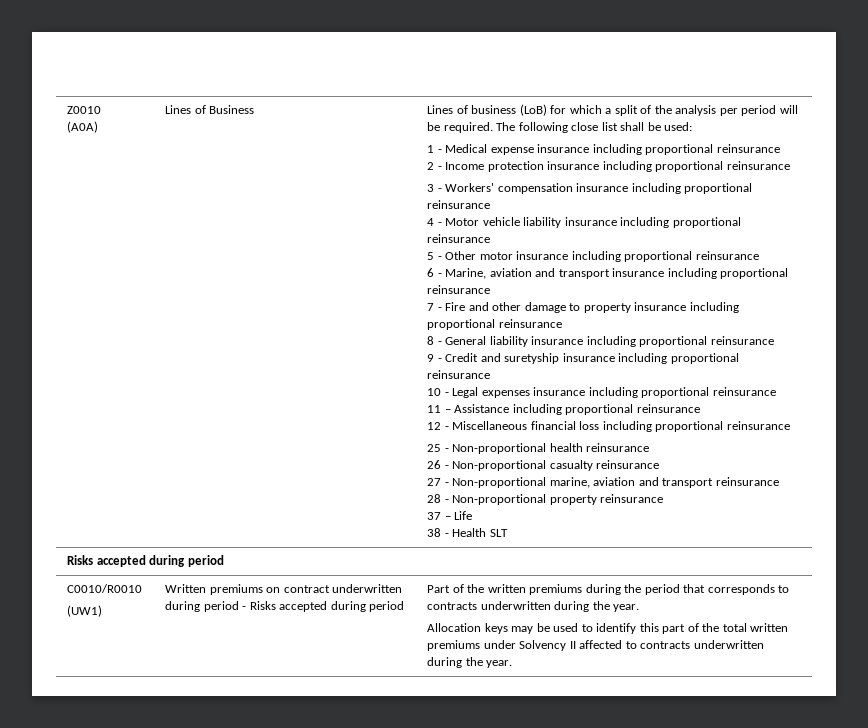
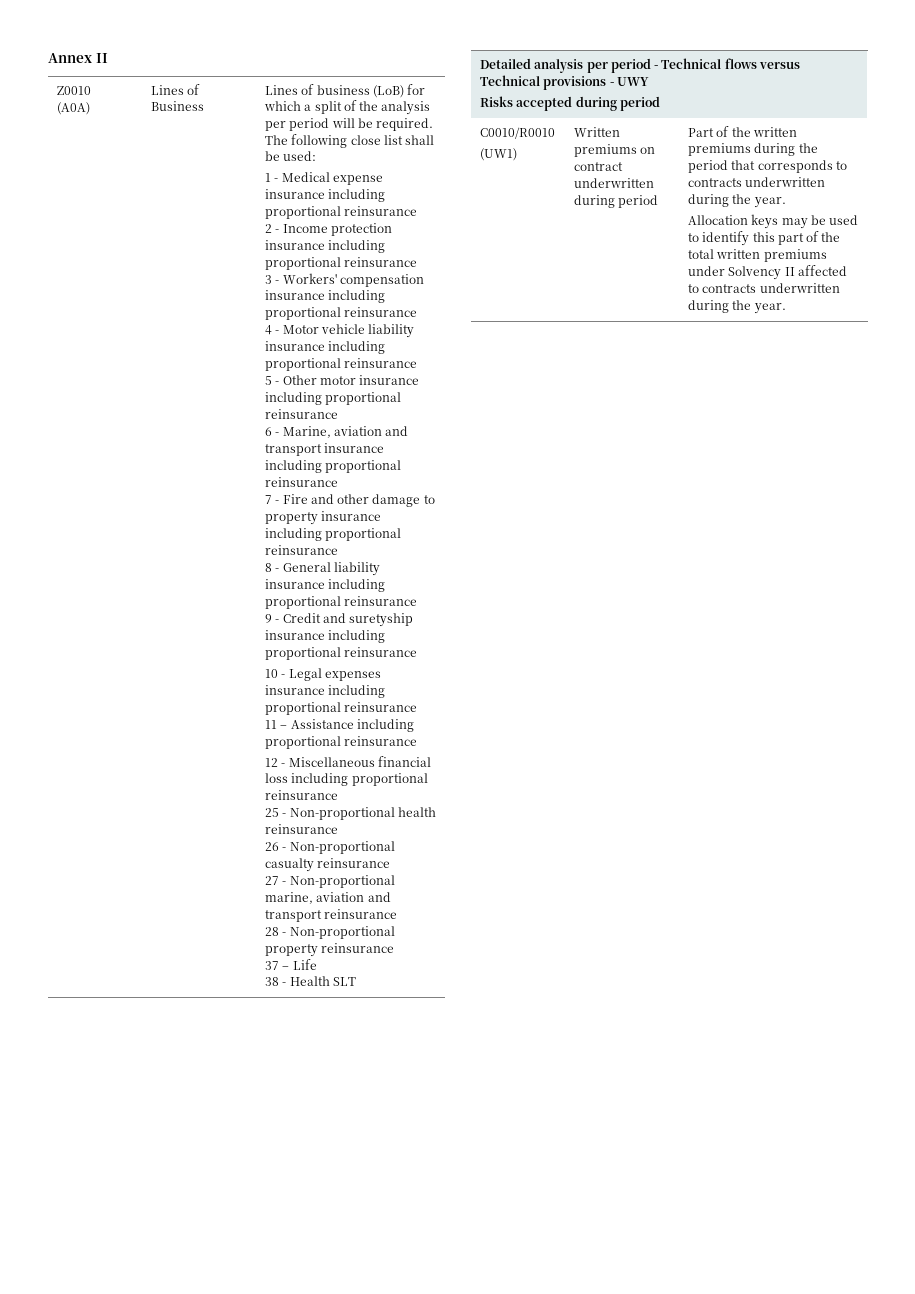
(67, 110) none -> [48,53,108,63] Annex II //
(508, 533) none -> [480,58,800,73] [480,75,649,90] Detailed analysis per period - Technical flows versus Technical provisions - UWY //
[242,601,405,612] - Risks accepted during period -> (659, 201) none

